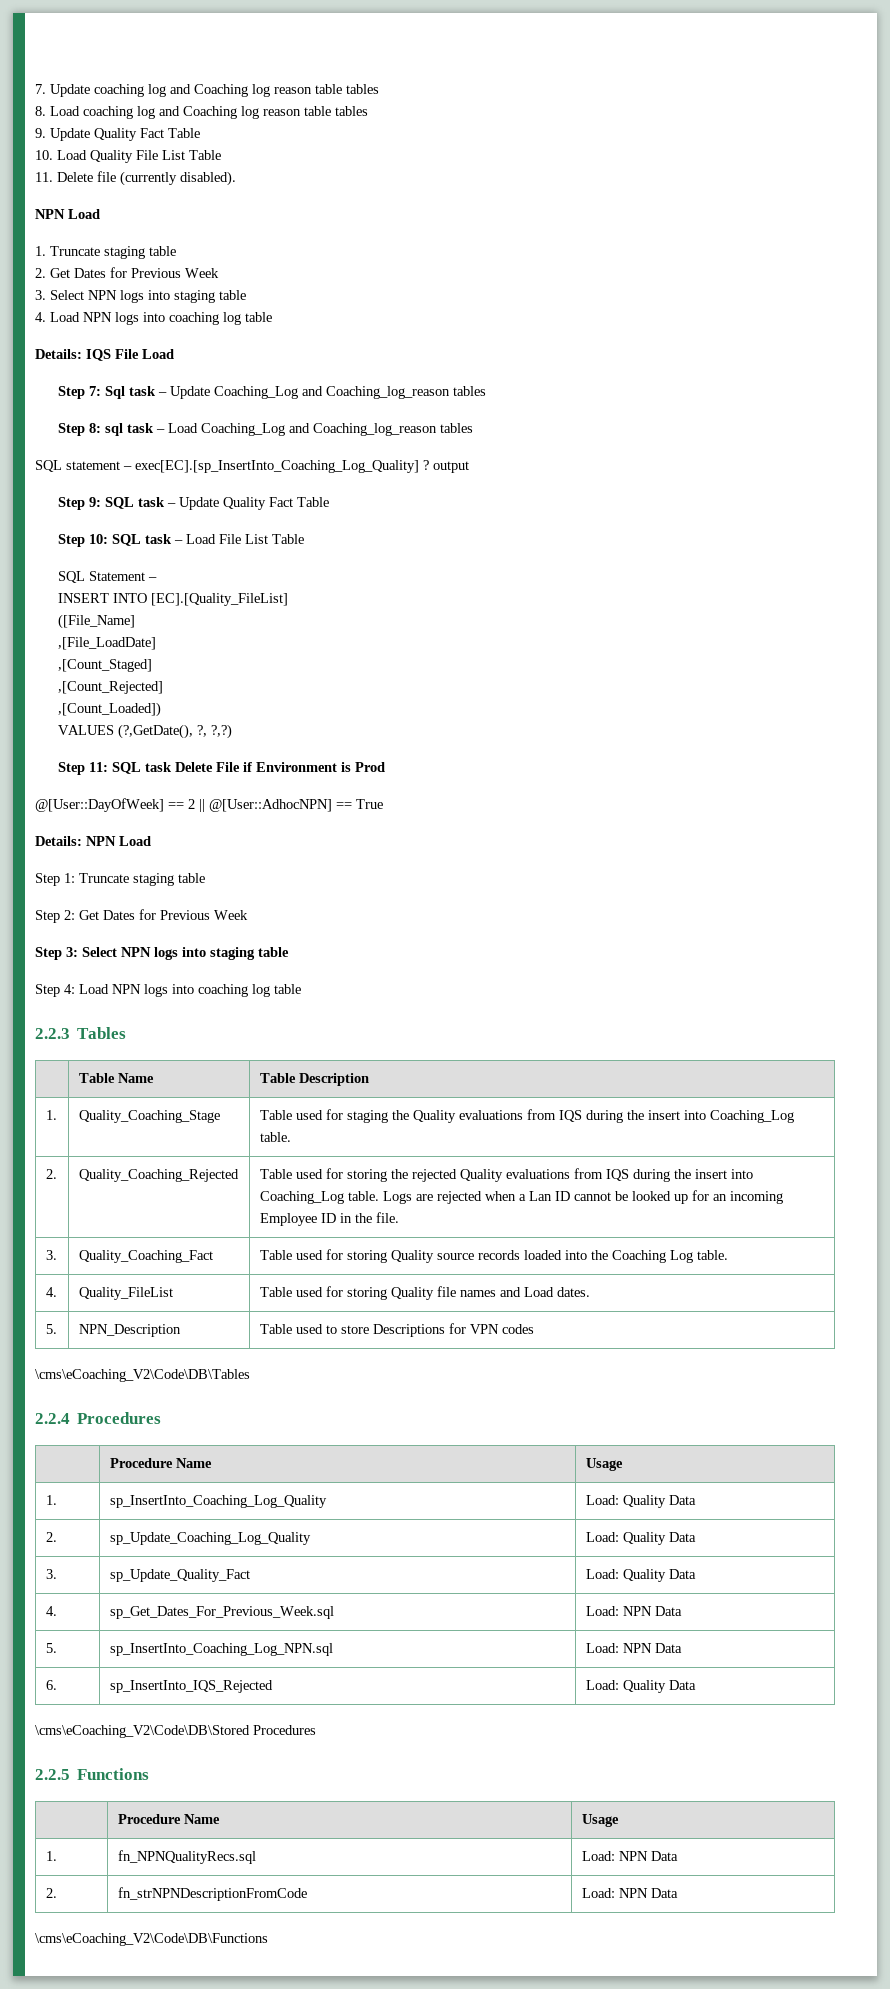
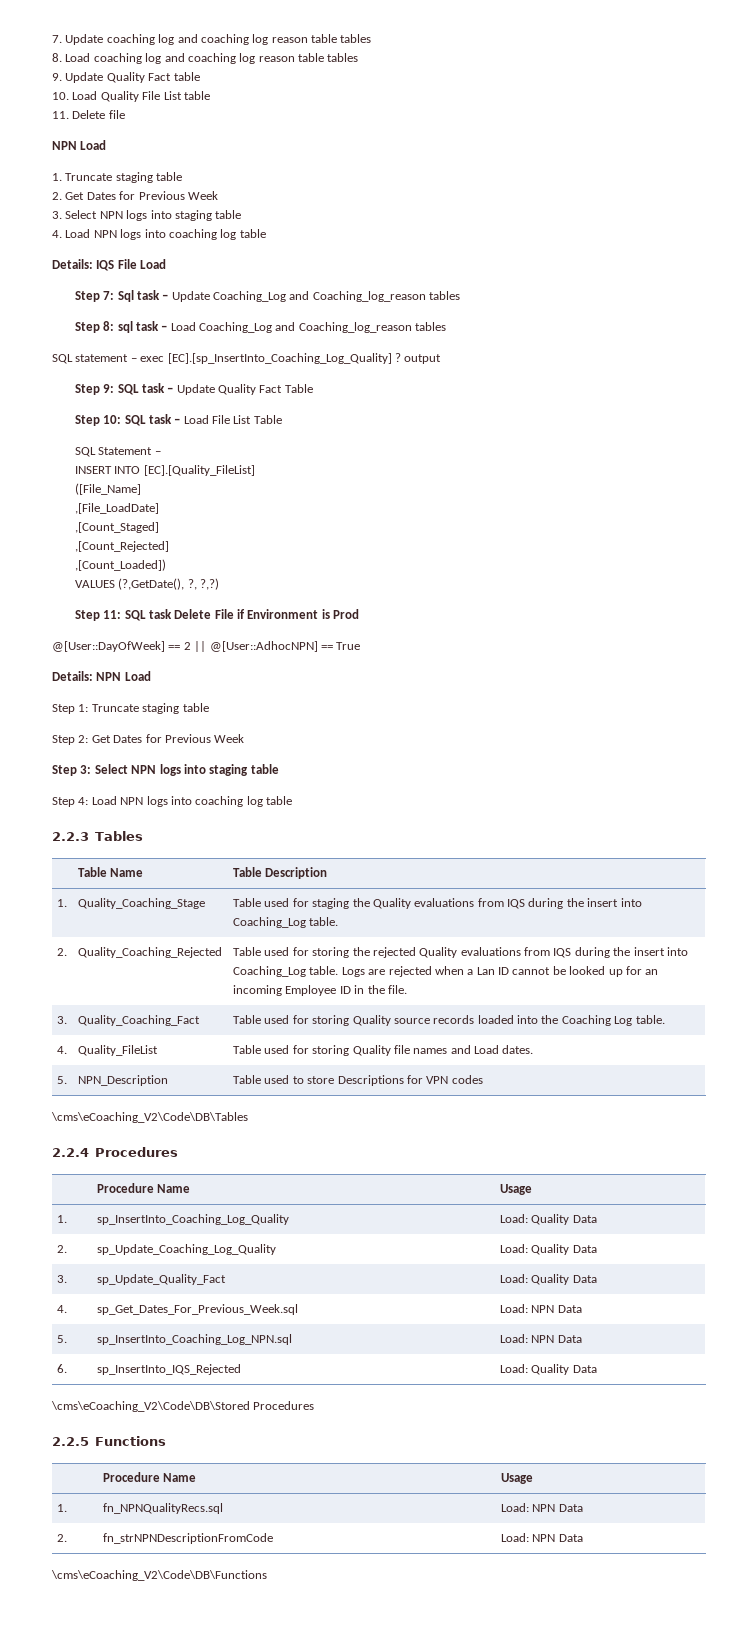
[194,84,248,97] Coaching -> [200,34,249,45] coaching
[183,106,237,119] Coaching -> [187,53,236,64] coaching
[168,128,200,138] Table -> [173,72,200,81] table
[189,150,221,160] Table -> [183,91,210,100] table
[120,171,236,186] (currently disabled). -> (125, 114) none
[135,460,419,473] exec[EC].[sp_InsertInto_Coaching_Log_Quality] -> [140,353,392,364] exec [EC].[sp_InsertInto_Coaching_Log_Quality]

